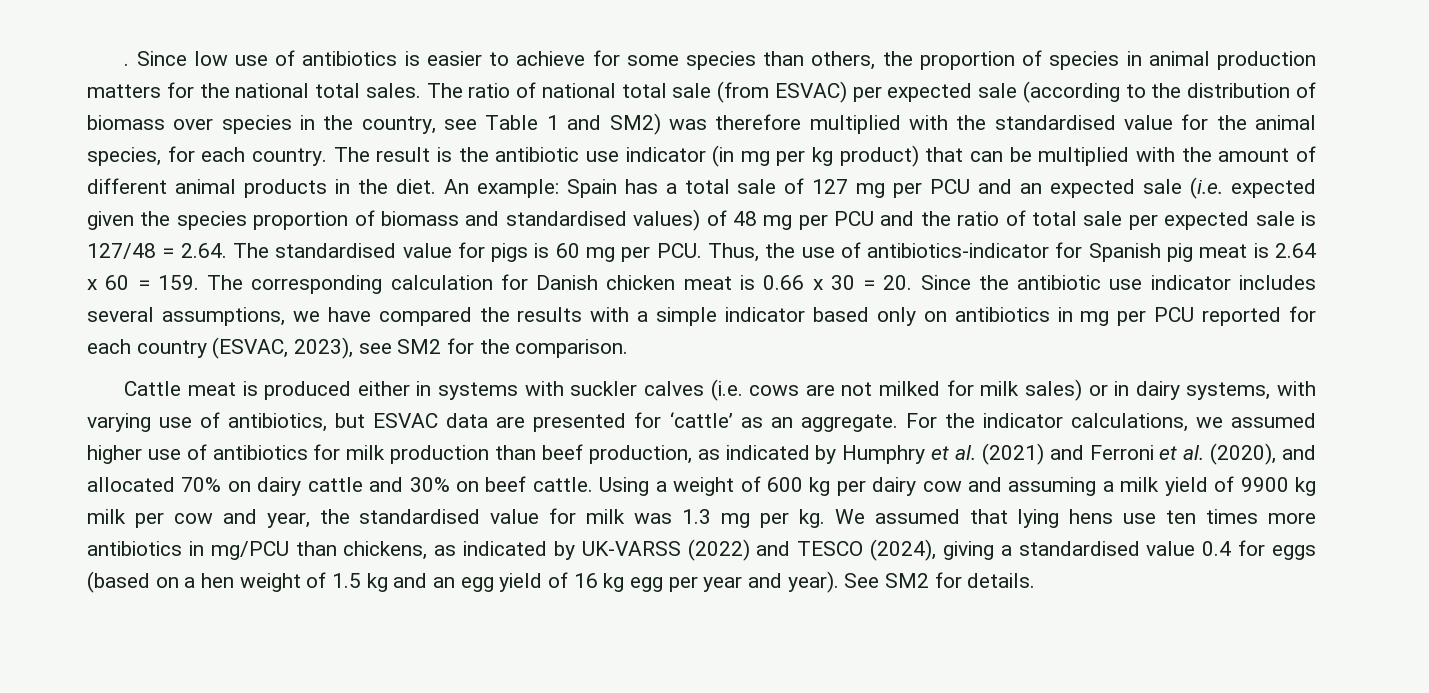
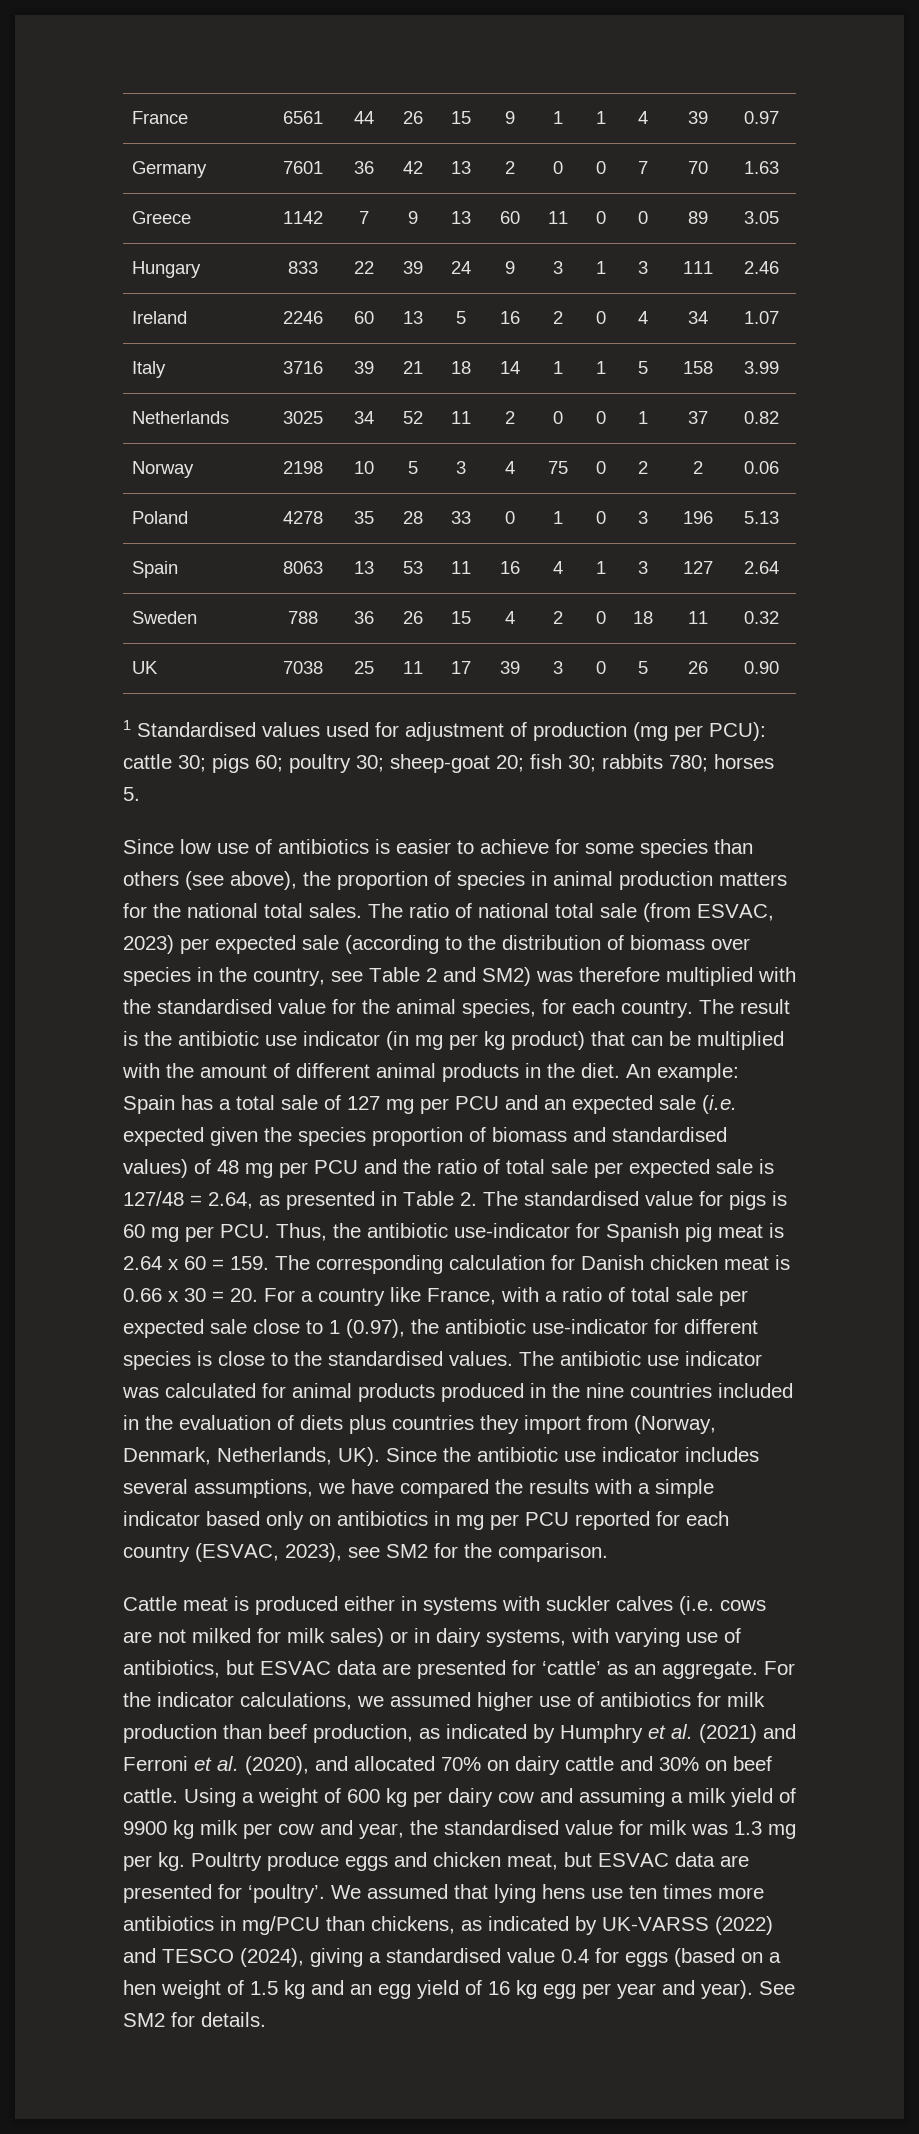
[124,63,130,66] . -> [132,111,189,124] [283,111,323,124] [354,111,374,124] [402,111,423,124] [451,111,471,124] [504,111,515,124] [553,111,563,124] [595,111,606,124] [638,111,648,124] [687,111,708,124] [744,111,779,124] [132,161,208,178] [283,161,323,174] [354,161,374,174] [402,161,423,174] [451,161,471,174] [504,161,515,174] [553,161,563,174] [595,161,606,174] [638,161,648,174] [687,161,708,174] [744,161,779,174] [132,211,192,224] [283,211,323,224] [359,211,369,224] [407,211,418,224] [451,211,471,224] [499,211,520,224] [548,211,568,224] [595,211,606,224] [638,211,648,224] [687,211,708,224] [744,211,779,224] [132,261,202,278] [288,261,318,274] [354,261,374,274] [402,261,423,274] [451,261,471,274] [504,261,515,274] [553,261,563,274] [595,261,606,274] [638,261,648,274] [682,261,713,274] [744,261,779,274] [132,311,188,324] [283,311,323,324] [354,311,374,324] [402,311,423,324] [456,311,466,324] [499,311,520,324] [553,311,563,324] [595,311,606,324] [638,311,648,324] [687,311,708,324] [744,311,779,324] [132,361,167,378] [283,361,323,374] [354,361,374,374] [402,361,423,374] [451,361,471,374] [499,361,520,374] [553,361,563,374] [595,361,606,374] [638,361,648,374] [682,361,713,374] [744,361,779,374] [132,411,230,424] [283,411,323,424] [354,411,374,424] [402,411,423,424] [451,411,471,424] [504,411,515,424] [553,411,563,424] [595,411,606,424] [638,411,648,424] [687,411,708,424] [744,411,779,424] [132,461,195,478] [283,461,323,474] [354,461,374,474] [407,461,418,474] [456,461,466,474] [504,461,515,474] [548,461,568,474] [595,461,606,474] [638,461,648,474] [692,461,703,474] [744,461,779,474] [132,511,189,524] [283,511,323,524] [354,511,374,524] [402,511,423,524] [451,511,471,524] [504,511,515,524] [553,511,563,524] [595,511,606,524] [638,511,648,524] [682,511,713,524] [744,511,779,524] [132,561,179,578] [283,561,323,574] [354,561,374,574] [402,561,423,574] [451,561,471,574] [499,561,520,574] [553,561,563,574] [595,561,606,574] [638,561,648,574] [682,561,713,574] [744,561,779,574] [132,611,198,624] [288,611,318,624] [354,611,374,624] [402,611,423,624] [451,611,471,624] [504,611,515,624] [553,611,563,624] [595,611,606,624] [633,611,653,624] [687,611,708,624] [744,611,779,624] [132,661,159,674] [283,661,323,674] [354,661,374,674] [402,661,423,674] [451,661,471,674] [499,661,520,674] [553,661,563,674] [595,661,606,674] [638,661,648,674] [687,661,708,674] [744,661,779,674] [123,720,766,741] [123,754,774,773] [123,787,140,801] France | 6561 | 44 | 26 | 15 | 9 | 1 | 1 | 4 | 39 | 0.97 // Germany | 7601 | 36 | 42 | 13 | 2 | 0 | 0 | 7 | 70 | 1.63 // Greece | 1142 | 7 | 9 | 13 | 60 | 11 | 0 | 0 | 89 | 3.05 // Hungary | 833 | 22 | 39 | 24 | 9 | 3 | 1 | 3 | 111 | 2.46 // Ireland | 2246 | 60 | 13 | 5 | 16 | 2 | 0 | 4 | 34 | 1.07 // Italy | 3716 | 39 | 21 | 18 | 14 | 1 | 1 | 5 | 158 | 3.99 // Netherlands | 3025 | 34 | 52 | 11 | 2 | 0 | 0 | 1 | 37 | 0.82 // Norway | 2198 | 10 | 5 | 3 | 4 | 75 | 0 | 2 | 2 | 0.06 // Poland | 4278 | 35 | 28 | 33 | 0 | 1 | 0 | 3 | 196 | 5.13 // Spain | 8063 | 13 | 53 | 11 | 16 | 4 | 1 | 3 | 127 | 2.64 // Sweden | 788 | 36 | 26 | 15 | 4 | 2 | 0 | 18 | 11 | 0.32 // UK | 7038 | 25 | 11 | 17 | 39 | 3 | 0 | 5 | 26 | 0.90 // 1 Standardised values used for adjustment of production (mg per PCU): cattle 30; pigs 60; poultry 30; sheep-goat 20; fish 30; rabbits 780; horses 5. //
[811,51,876,70] others, -> [123,871,297,890] others (see above),
[774,81,847,103] ESVAC) -> [697,904,774,921] [123,935,174,954] ESVAC, 2023)
[546,115,559,130] 1 -> [426,968,437,982] 2
[180,243,227,258] 2.64. -> [208,1191,477,1210] 2.64, as presented in Table 2.
[801,242,1050,258] use of antibiotics-indicator -> [367,1223,570,1238] antibiotic use-indicator
(913, 282) none -> [264,1287,748,1306] [123,1319,758,1338] [123,1351,762,1370] [122,1383,793,1402] [123,1415,716,1434] [123,1447,380,1466] For a country like France, with a ratio of total sale per expected sale close to 1 (0.97), the antibiotic use-indicator for different species is close to the standardised values. The antibiotic use indicator was calculated for animal products produced in the nine countries included in the evaluation of diets plus countries they import from (Norway, Denmark, Netherlands, UK).
(825, 518) none -> [191,1852,749,1871] [123,1884,325,1903] Poultrty produce eggs and chicken meat, but ESVAC data are presented for ‘poultry’.

